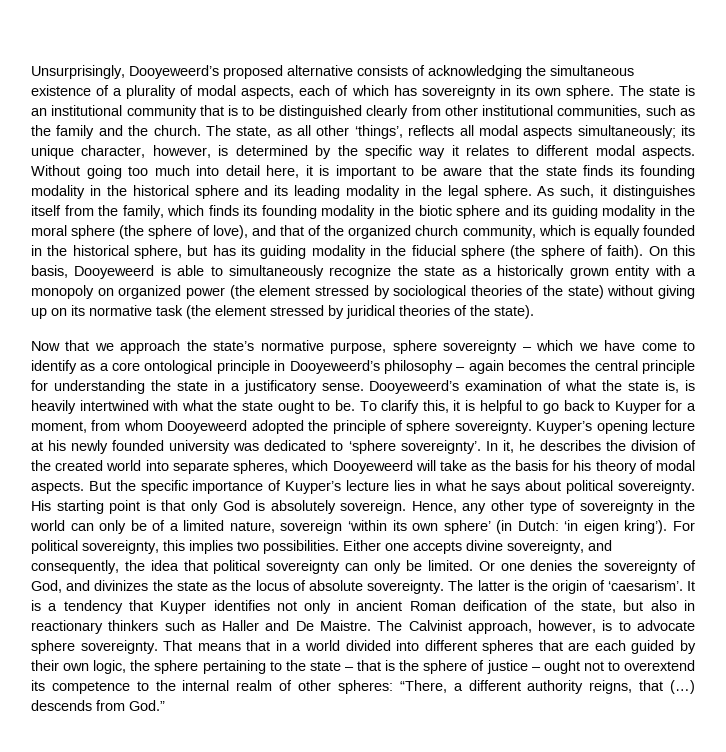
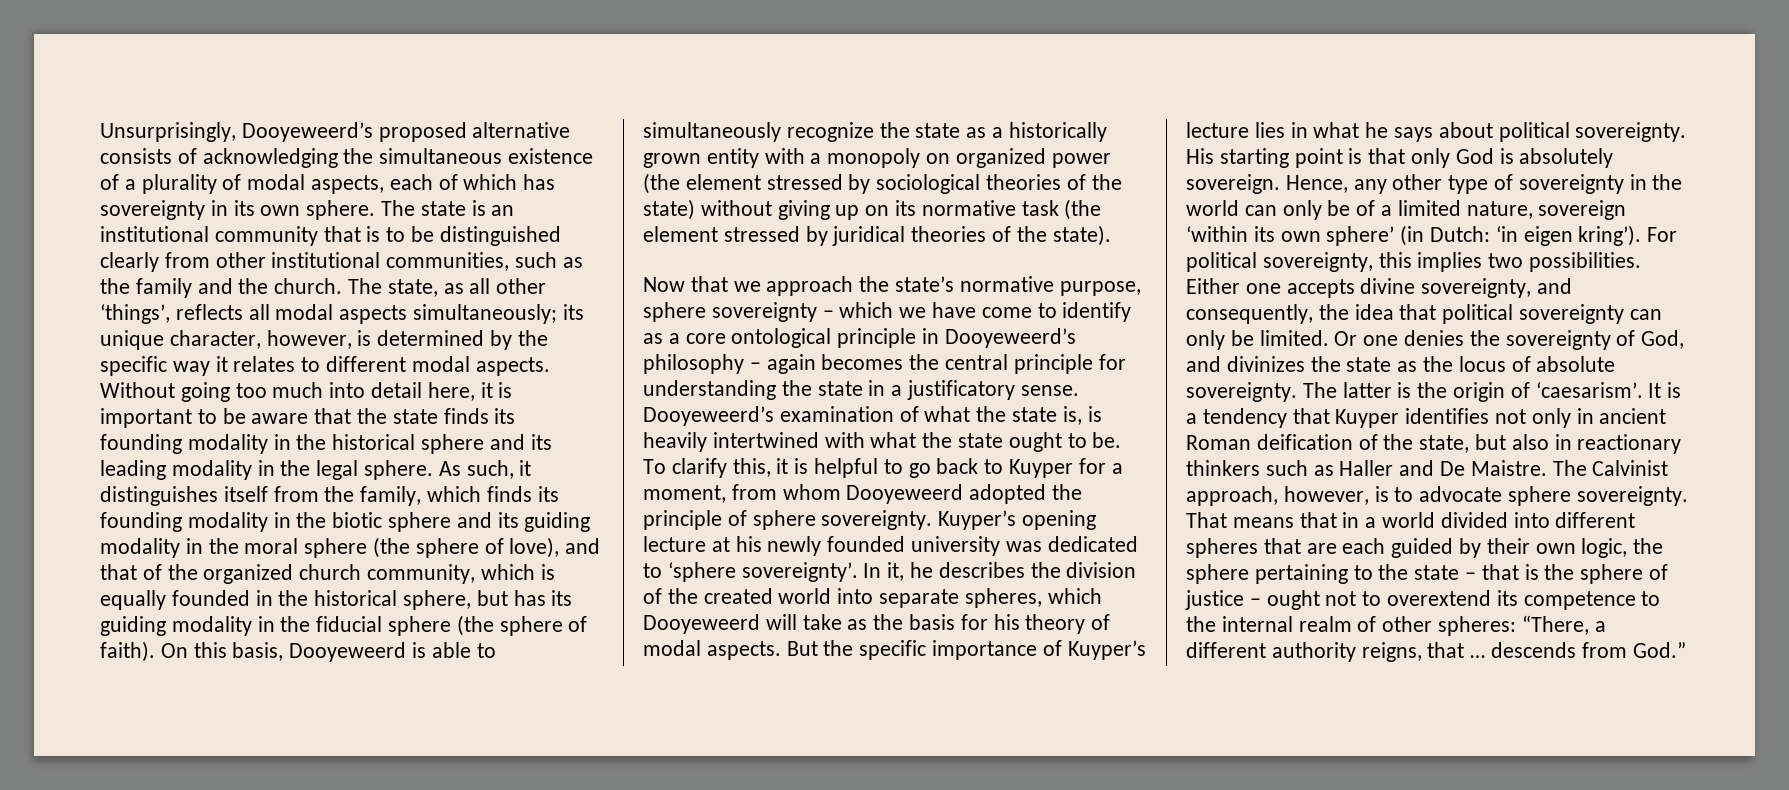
[670,680,696,694] (…) -> [1470,655,1486,658] …

